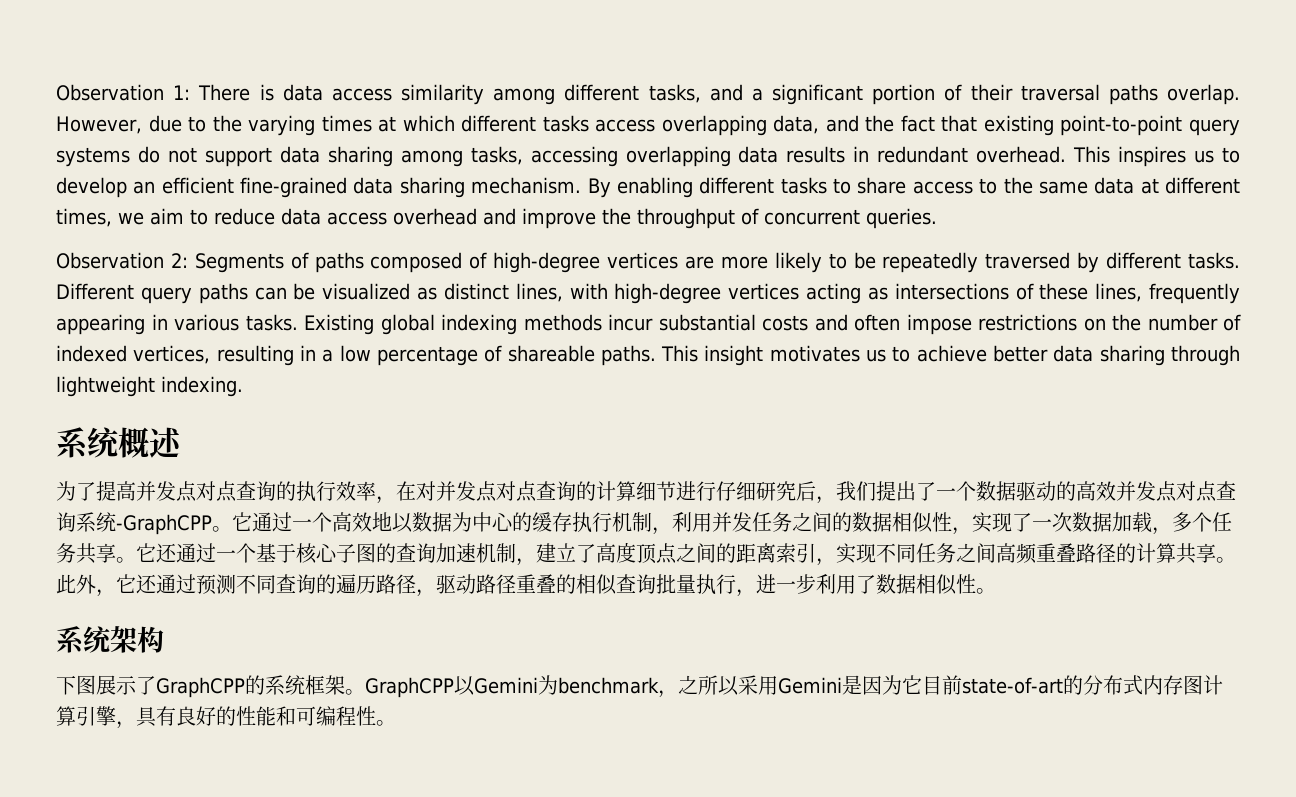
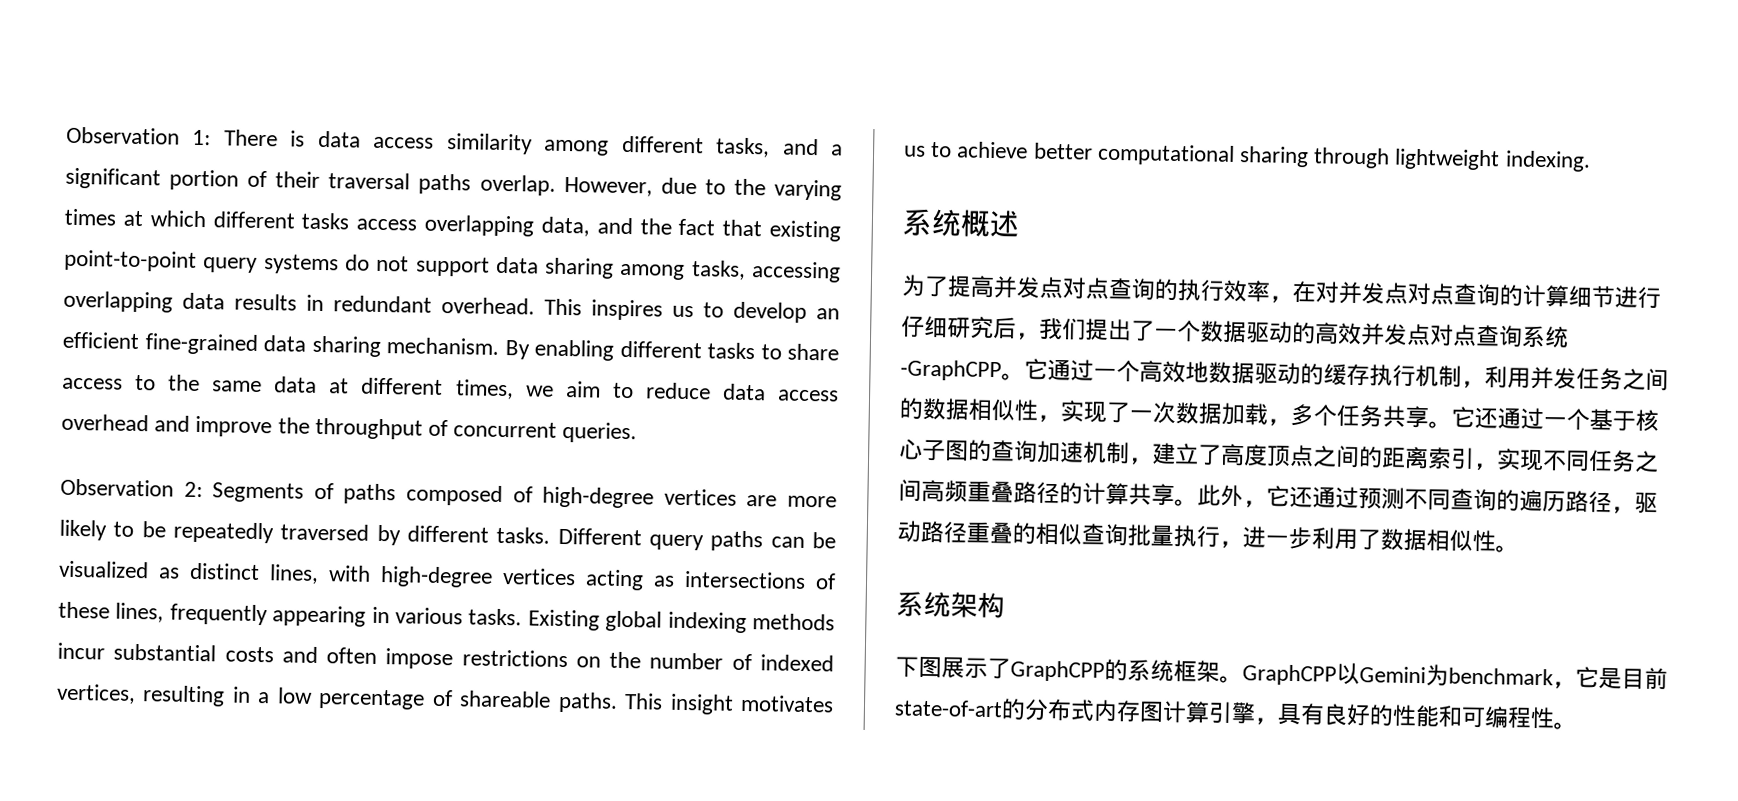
[1053,345,1094,362] data -> [1096,143,1235,166] computational
[392,512,515,533] 以数据为中心 -> [1208,361,1301,386] 数据驱动
[678,675,922,696] 之所以采用Gemini是因为它 -> [1575,666,1622,690] 它是

